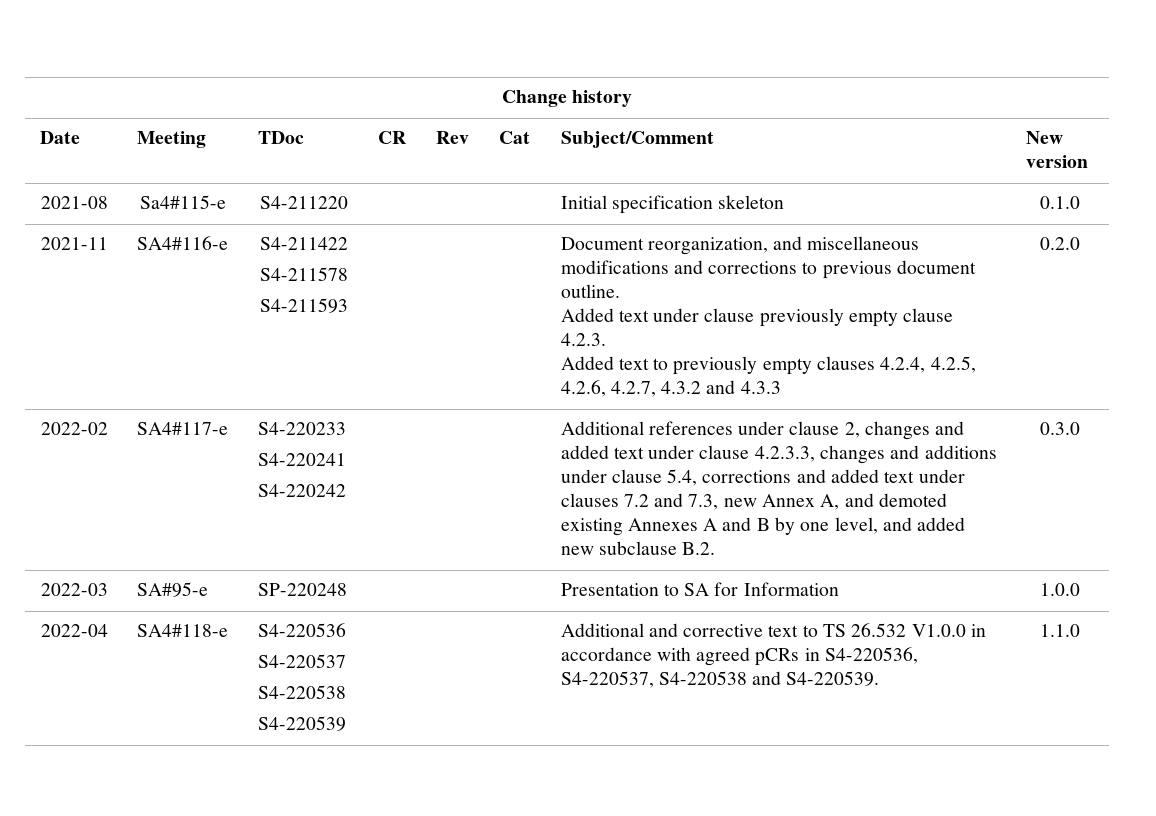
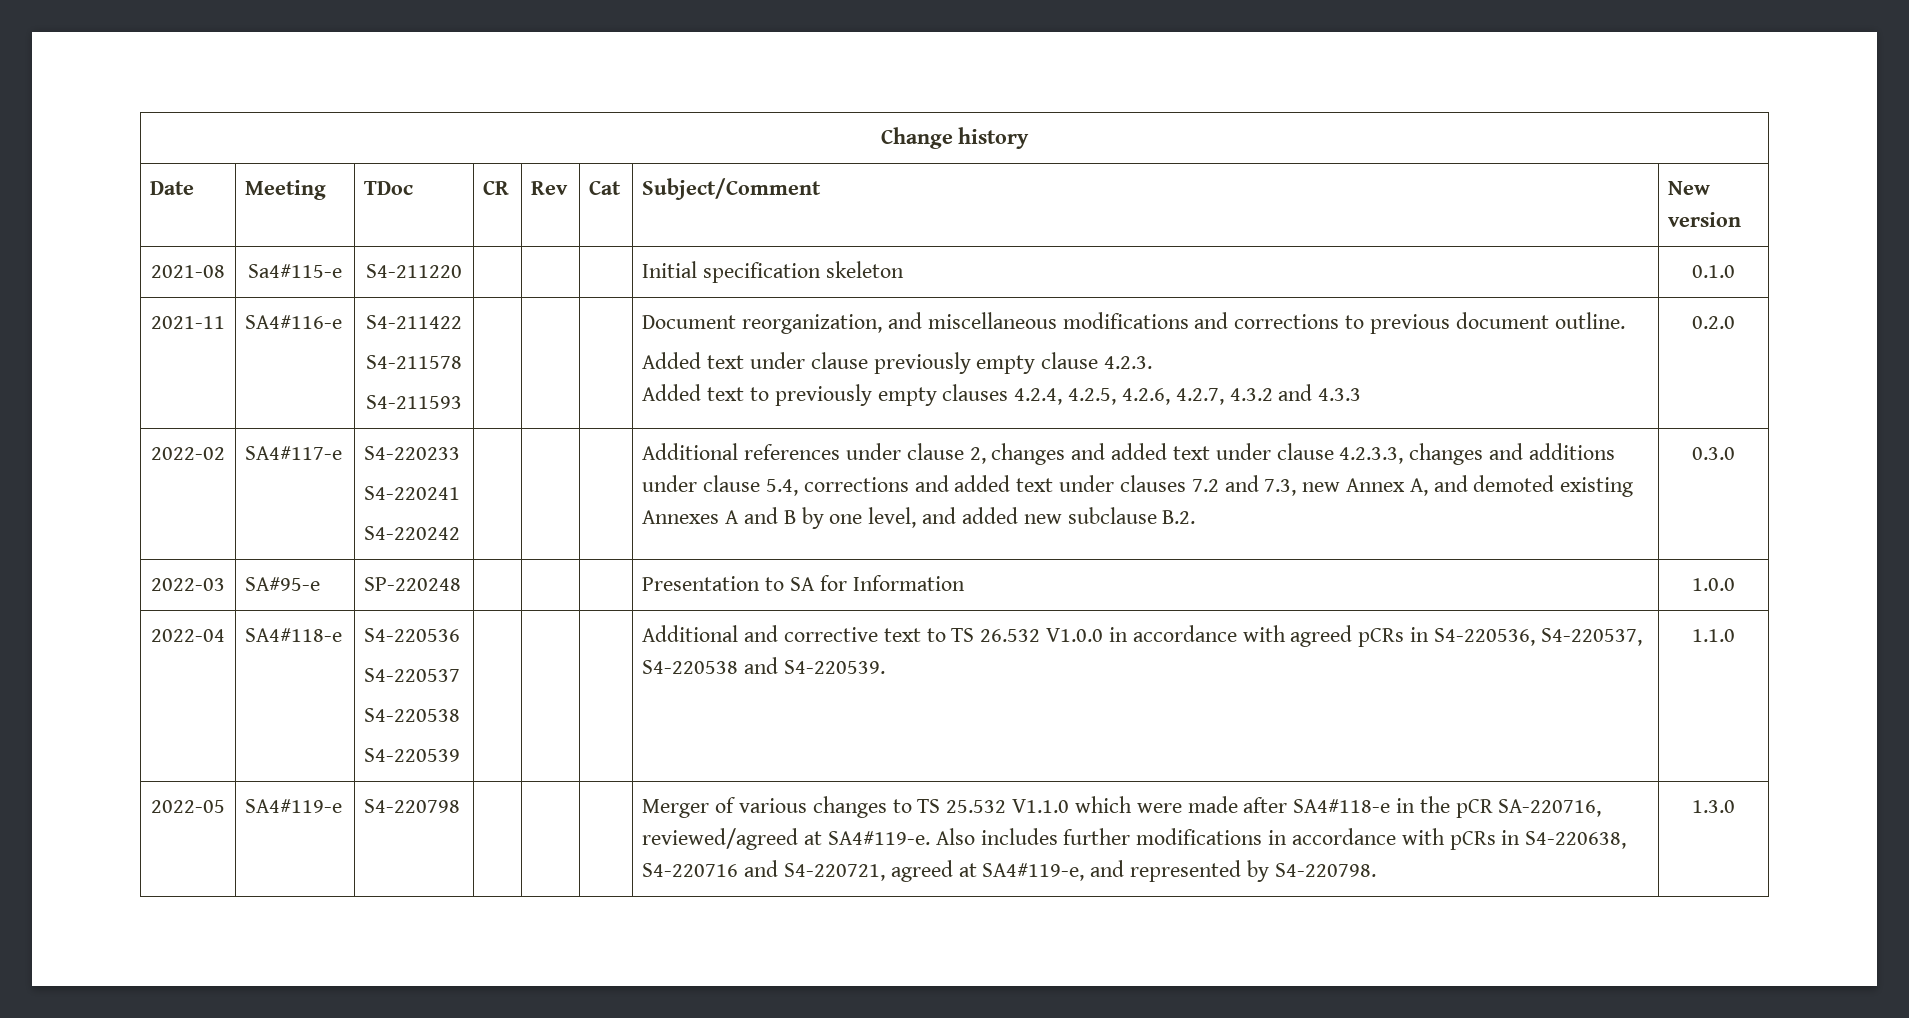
(1080, 630) none -> [151,800,225,813] [245,799,343,813] [364,799,461,813] [642,796,1602,818] [642,828,1627,850] [642,860,1376,882] [1692,800,1735,813] // 2022-05 | SA4#119-e | S4-220798 | | | | Merger of various changes to TS 25.532 V1.1.0 which were made after SA4#118-e in the pCR SA-220716, reviewed/agreed at SA4#119-e. Also includes further modifications in accordance with pCRs in S4-220638, S4-220716 and S4-220721, agreed at SA4#119-e, and represented by S4-220798. | 1.3.0

